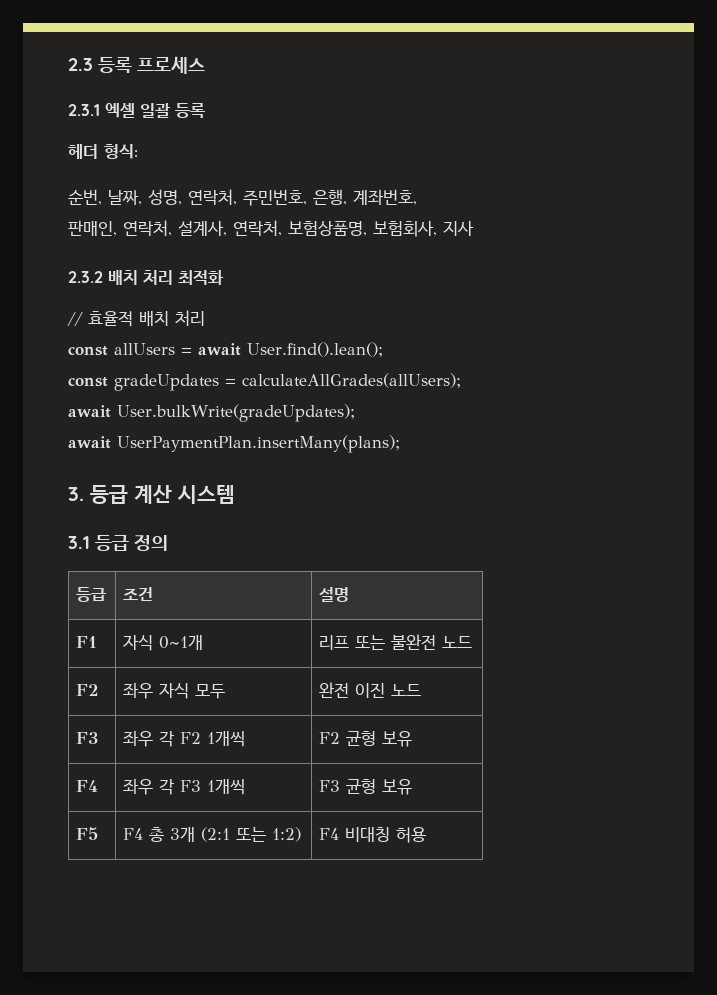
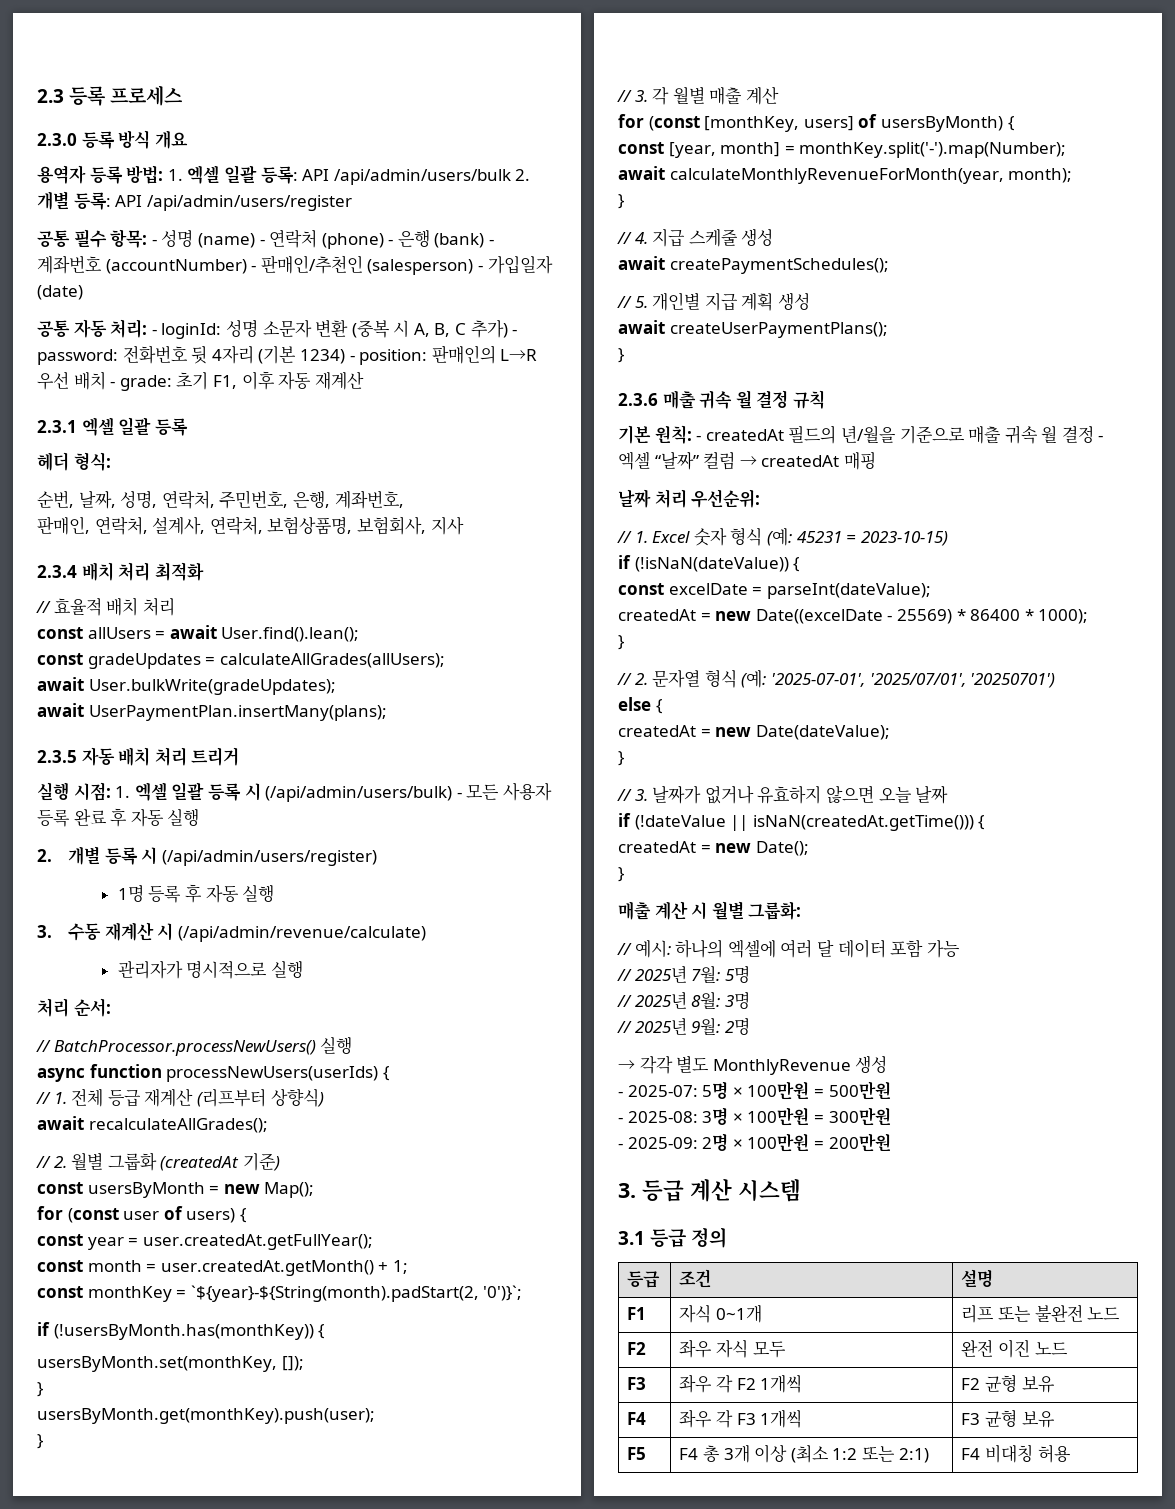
(205, 65) none -> [37,130,188,149] [37,165,531,185] [37,191,352,211] [37,229,495,249] [37,255,553,275] [37,285,83,300] [37,319,518,339] [37,345,538,365] [37,371,364,391] // 2.3.0 등록 방식 개요 // 용역자 등록 방법: 1. 엑셀 일괄 등록: API /api/admin/users/bulk 2. 개별 등록: API /api/admin/users/register // 공통 필수 항목: - 성명 (name) - 연락처 (phone) - 은행 (bank) - 계좌번호 (accountNumber) - 판매인/추천인 (salesperson) - 가입일자 (date) // 공통 자동 처리: - loginId: 성명 소문자 변환 (중복 시 A, B, C 추가) - password: 전화번호 뒷 4자리 (기본 1234) - position: 판매인의 L→R 우선 배치 - grade: 초기 F1, 이후 자동 재계산
[68,271,103,283] 2.3.2 -> [37,565,77,578] 2.3.4
(400, 444) none -> [37,747,240,766] [37,782,552,802] [37,808,200,827] [37,846,377,866] [117,884,275,903] [37,922,426,942] [117,960,303,979] [37,998,111,1017] [36,1037,353,1056] [37,1064,389,1082] [36,1088,324,1107] [37,1116,268,1133] [36,1152,280,1171] [37,1182,315,1198] [37,1206,246,1223] [37,1234,373,1250] [37,1260,408,1276] [37,1285,523,1302] [37,1322,325,1340] [37,1356,304,1372] [37,1382,43,1397] [37,1408,375,1424] [37,1434,43,1449] [617,86,779,105] [618,114,1014,132] [618,142,1067,158] [618,166,1073,184] [618,194,624,209] [617,228,774,247] [618,256,889,274] [617,292,810,311] [618,320,888,338] [618,348,624,363] [618,390,825,409] [618,425,1104,444] [618,451,876,470] [618,489,761,508] [617,527,948,546] [618,555,800,572] [618,583,931,599] [618,609,1089,624] [618,635,624,650] [617,669,1056,688] [618,697,662,714] [618,725,890,740] [618,751,624,766] [617,785,949,804] [618,813,985,831] [618,841,809,856] [618,867,624,882] [618,901,802,920] [617,939,960,958] [617,965,750,983] [617,991,750,1009] [617,1017,750,1035] [618,1055,888,1075] [618,1081,891,1100] [618,1107,891,1126] [618,1133,891,1152] // 2.3.5 자동 배치 처리 트리거 // 실행 시점: 1. 엑셀 일괄 등록 시 (/api/admin/users/bulk) - 모든 사용자 등록 완료 후 자동 실행 // 2. 개별 등록 시 (/api/admin/users/register) // 1명 등록 후 자동 실행 // 3. 수동 재계산 시 (/api/admin/revenue/calculate) // 관리자가 명시적으로 실행 // 처리 순서: // // BatchProcessor.processNewUsers() 실행 // async function processNewUsers(userIds) { // // 1. 전체 등급 재계산 (리프부터 상향식) // await recalculateAllGrades(); // // 2. 월별 그룹화 (createdAt 기준) // const usersByMonth = new Map(); // for (const user of users) { // const year = user.createdAt.getFullYear(); // const month = user.createdAt.getMonth() + 1; // const monthKey = `${year}-${String(month).padStart(2, '0')}`; // if (!usersByMonth.has(monthKey)) { // usersByMonth.set(monthKey, []); // } // usersByMonth.get(monthKey).push(user); // } // // 3. 각 월별 매출 계산 // for (const [monthKey, users] of usersByMonth) { // const [year, month] = monthKey.split('-').map(Number); // await calculateMonthlyRevenueForMonth(year, month); // } // // 4. 지급 스케줄 생성 // await createPaymentSchedules(); // // 5. 개인별 지급 계획 생성 // await createUserPaymentPlans(); // } // 2.3.6 매출 귀속 월 결정 규칙 // 기본 원칙: - createdAt 필드의 년/월을 기준으로 매출 귀속 월 결정 - 엑셀 “날짜” 컬럼 → createdAt 매핑 // 날짜 처리 우선순위: // // 1. Excel 숫자 형식 (예: 45231 = 2023-10-15) // if (!isNaN(dateValue)) { // const excelDate = parseInt(dateValue); // createdAt = new Date((excelDate - 25569) * 86400 * 1000); // } // // 2. 문자열 형식 (예: '2025-07-01', '2025/07/01', '20250701') // else { // createdAt = new Date(dateValue); // } // // 3. 날짜가 없거나 유효하지 않으면 오늘 날짜 // if (!dateValue || isNaN(createdAt.getTime())) { // createdAt = new Date(); // } // 매출 계산 시 월별 그룹화: // // 예시: 하나의 엑셀에 여러 달 데이터 포함 가능 // // 2025년 7월: 5명 // // 2025년 8월: 3명 // // 2025년 9월: 2명 // → 각각 별도 MonthlyRevenue 생성 // - 2025-07: 5명 × 100만원 = 500만원 // - 2025-08: 3명 × 100만원 = 300만원 // - 2025-09: 2명 × 100만원 = 200만원
[201,827,302,842] (2:1 또는 1:2) -> [754,1444,929,1463] 이상 (최소 1:2 또는 2:1)

